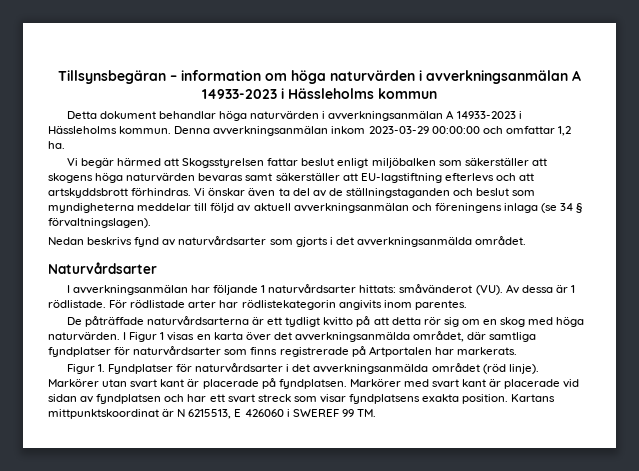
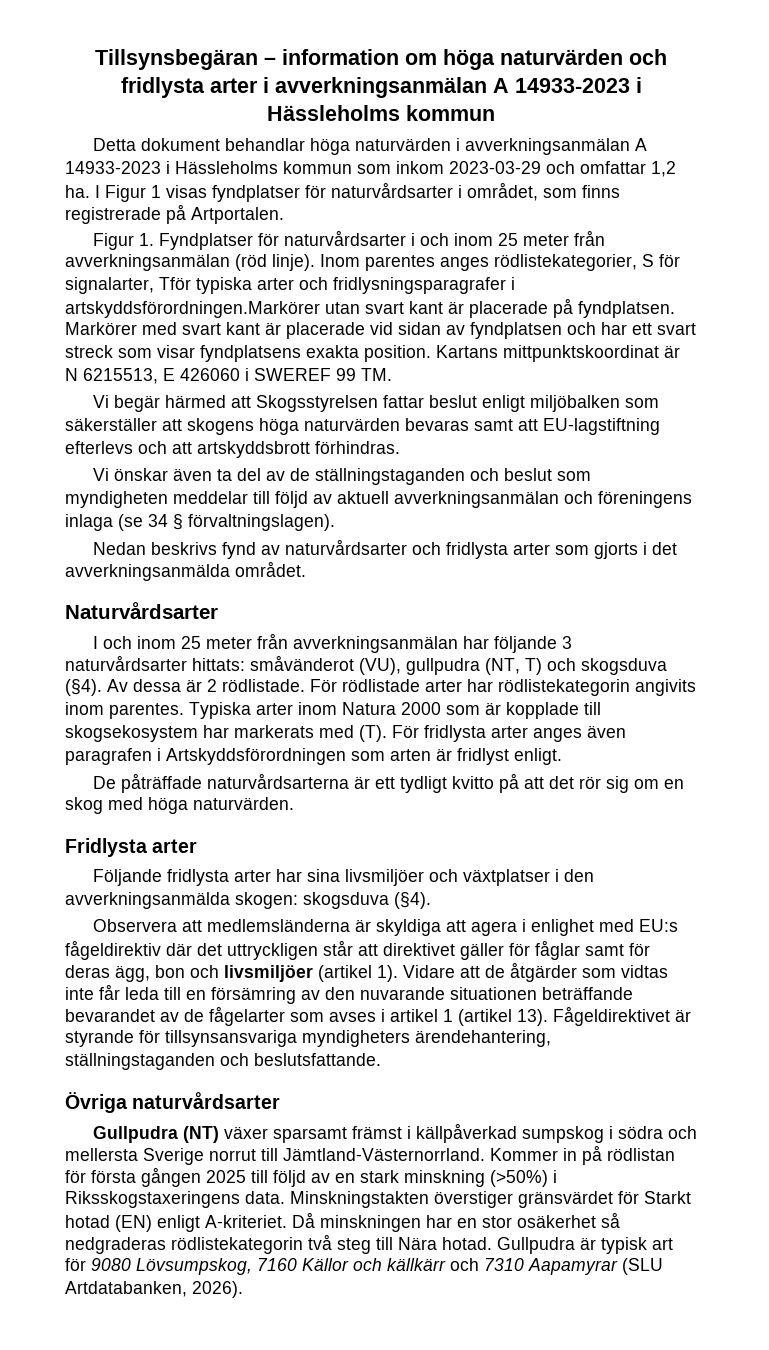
(415, 75) none -> [629,49,667,65] [120,77,258,98] och fridlysta arter
[119,126,329,136] kommun. Denna avverkningsanmälan -> [283,161,391,174] kommun som
[431,126,480,134] 00:00:00 -> (541, 167) none
[66,158,547,168] [48,173,535,183] [48,188,536,198] [48,203,583,213] [48,218,151,228] [48,236,527,247] [48,262,157,274] [66,284,576,295] [48,300,467,310] [66,316,585,327] [48,331,537,342] // Vi begär härmed att Skogsstyrelsen fattar beslut enligt miljöbalken som säkerställer att skogens höga naturvärden bevaras samt säkerställer att EU-lagstiftning efterlevs och att artskyddsbrott förhindras. Vi önskar även ta del av de ställningstaganden och beslut som myndigheterna meddelar till följd av aktuell avverkningsanmälan och föreningens inlaga (se 34 § förvaltningslagen). // Nedan beskrivs fynd av naturvårdsarter som gjorts i det avverkningsanmälda området. // Naturvårdsarter // I avverkningsanmälan har följande 1 naturvårdsarter hittats: småvänderot (VU). Av dessa är 1 rödlistade. För rödlistade arter har rödlistekategorin angivits inom parentes. // De påträffade naturvårdsarterna är ett tydligt kvitto på att detta rör sig om en skog med höga naturvärden. I Figur 1 visas en karta över det avverkningsanmälda området, där samtliga -> [95,185,207,202] I Figur 1 visas
(222, 351) none -> [458,182,538,201] i området,
[368,346,517,357] Artportalen har markerats. -> [191,207,284,224] Artportalen.
[292,363,539,374] [48,379,99,387] det avverkningsanmälda området (röd linje). Markörer -> [419,230,605,246] [65,254,680,271] [65,277,515,294] [65,301,320,318] och inom 25 meter från avverkningsanmälan (röd linje). Inom parentes anges rödlistekategorier, S för signalarter, Tför typiska arter och fridlysningsparagrafer i artskyddsförordningen.Markörer
(376, 413) none -> [92,395,659,412] [65,418,660,435] [65,441,400,458] [92,468,591,485] [65,491,692,508] [65,514,335,531] [92,539,677,559] [65,561,306,581] [65,602,218,619] [92,633,572,653] [65,655,667,675] [65,679,696,696] [65,702,601,719] [65,725,626,742] [65,748,562,765] [92,773,684,793] [65,797,294,814] [65,838,198,857] [92,869,594,886] [65,892,431,909] [92,919,678,936] [65,940,650,960] [65,962,668,982] [65,984,633,1004] [65,1006,691,1026] [65,1030,551,1047] [65,1053,381,1070] [65,1092,281,1113] [92,1123,697,1143] [65,1145,675,1165] [65,1167,557,1187] [65,1191,691,1208] [65,1212,620,1232] [65,1234,673,1254] [65,1258,663,1275] [65,1281,243,1298] // Vi begär härmed att Skogsstyrelsen fattar beslut enligt miljöbalken som säkerställer att skogens höga naturvärden bevaras samt att EU-lagstiftning efterlevs och att artskyddsbrott förhindras. // Vi önskar även ta del av de ställningstaganden och beslut som myndigheten meddelar till följd av aktuell avverkningsanmälan och föreningens inlaga (se 34 § förvaltningslagen). // Nedan beskrivs fynd av naturvårdsarter och fridlysta arter som gjorts i det avverkningsanmälda området. // Naturvårdsarter // I och inom 25 meter från avverkningsanmälan har följande 3 naturvårdsarter hittats: småvänderot (VU), gullpudra (NT, T) och skogsduva (§4). Av dessa är 2 rödlistade. För rödlistade arter har rödlistekategorin angivits inom parentes. Typiska arter inom Natura 2000 som är kopplade till skogsekosystem har markerats med (T). För fridlysta arter anges även paragrafen i Artskyddsförordningen som arten är fridlyst enligt. // De påträffade naturvårdsarterna är ett tydligt kvitto på att det rör sig om en skog med höga naturvärden. // Fridlysta arter // Följande fridlysta arter har sina livsmiljöer och växtplatser i den avverkningsanmälda skogen: skogsduva (§4). // Observera att medlemsländerna är skyldiga att agera i enlighet med EU:s fågeldirektiv där det uttryckligen står att direktivet gäller för fåglar samt för deras ägg, bon och livsmiljöer (artikel 1). Vidare att de åtgärder som vidtas inte får leda till en försämring av den nuvarande situationen beträffande bevarandet av de fågelarter som avses i artikel 1 (artikel 13). Fågeldirektivet är styrande för tillsynsansvariga myndigheters ärendehantering, ställningstaganden och beslutsfattande. // Övriga naturvårdsarter // Gullpudra (NT) växer sparsamt främst i källpåverkad sumpskog i södra och mellersta Sverige norrut till Jämtland-Västernorrland. Kommer in på rödlistan för första gången 2025 till följd av en stark minskning (>50%) i Riksskogstaxeringens data. Minskningstakten överstiger gränsvärdet för Starkt hotad (EN) enligt A-kriteriet. Då minskningen har en stor osäkerhet så nedgraderas rödlistekategorin två steg till Nära hotad. Gullpudra är typisk art för 9080 Lövsumpskog, 7160 Källor och källkärr och 7310 Aapamyrar (SLU Artdatabanken, 2026).

